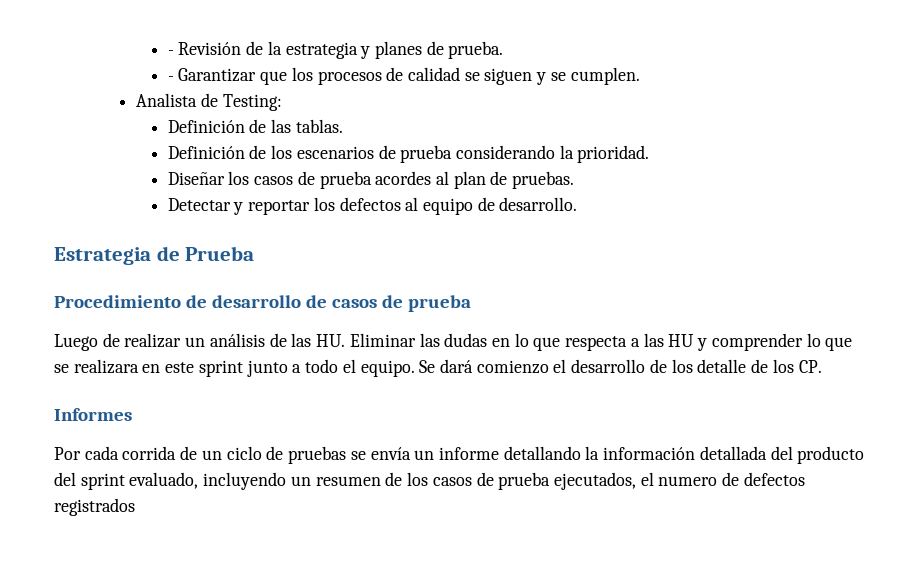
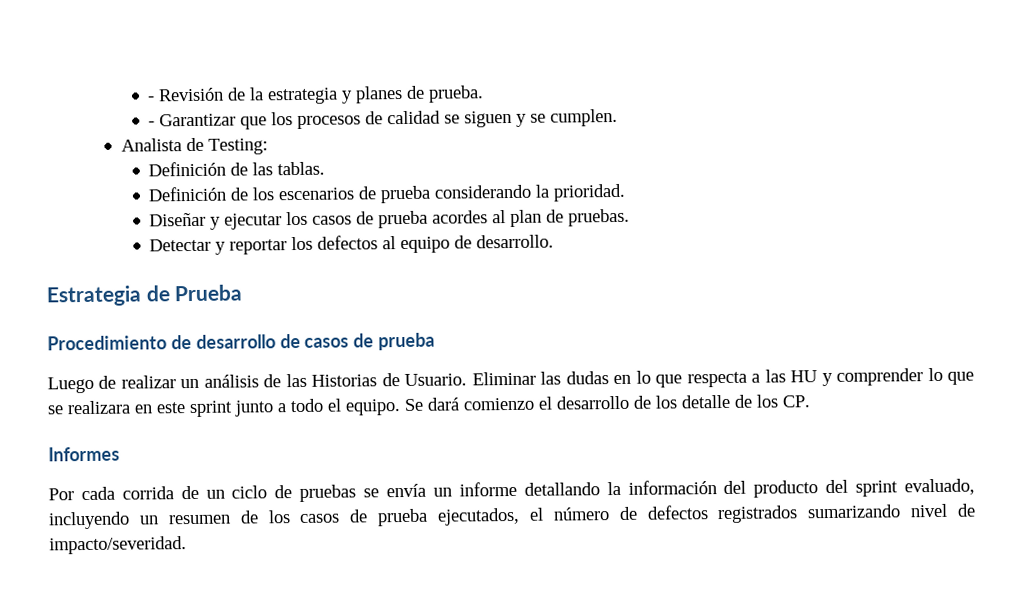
(225, 178) none -> [210,213,283,230] y ejecutar
[316,334,346,347] HU. -> [311,373,468,387] Historias de Usuario.
[699,446,767,460] detallada -> (717, 487) none
[658,476,718,486] numero -> [552,507,610,521] número
(135, 507) none -> [807,503,976,519] [49,536,187,555] sumarizando nivel de impacto/severidad.

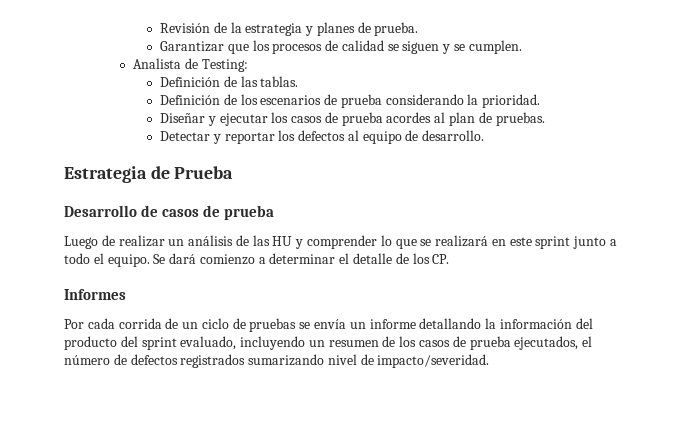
[148,96,156,102] - -> (159, 28) none
[148,121,156,127] - -> (419, 29) none
[47,334,276,351] Procedimiento de desarrollo -> [64,205,137,217] Desarrollo
[311,369,786,388] Historias de Usuario. Eliminar las dudas en lo que respecta a las -> (270, 240) none
[67,400,131,415] realizara -> [435,235,489,247] realizará
[538,395,677,410] el desarrollo de los -> [258,253,350,264] a determinar el

